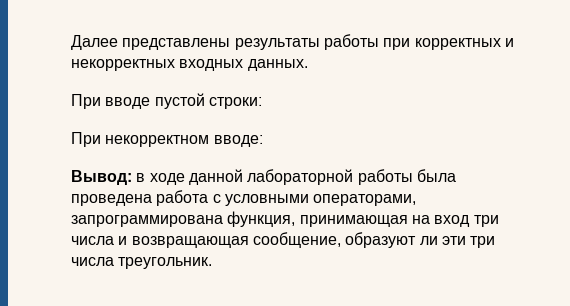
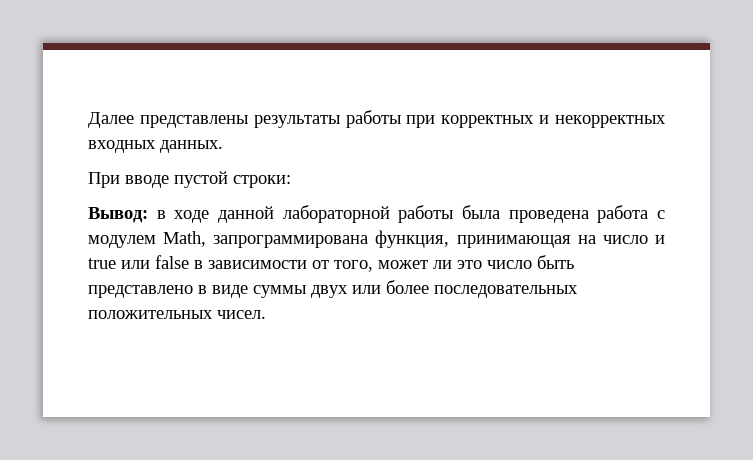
[71,132,263,147] // При некорректном вводе: -> (291, 181) none
[224,194,417,206] условными операторами, -> [88,231,207,248] модулем Math,
[434,215,499,227] [71,232,496,248] [71,257,213,269] вход три числа и возвращающая сообщение, образуют ли эти три числа треугольник. -> [602,235,665,244] [88,255,574,272] [88,280,578,298] [88,310,266,319] число и true или false в зависимости от того, может ли это число быть представлено в виде суммы двух или более последовательных положительных чисел.

